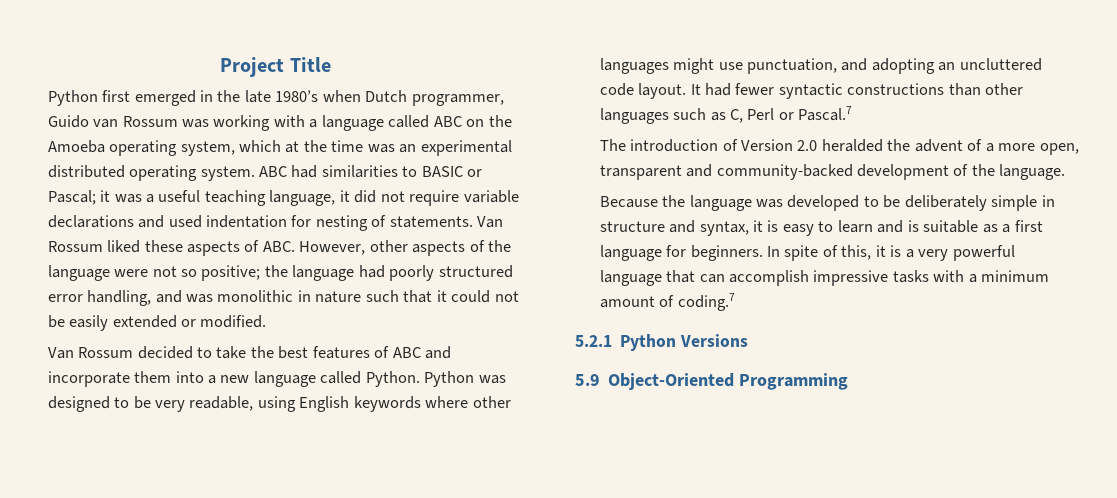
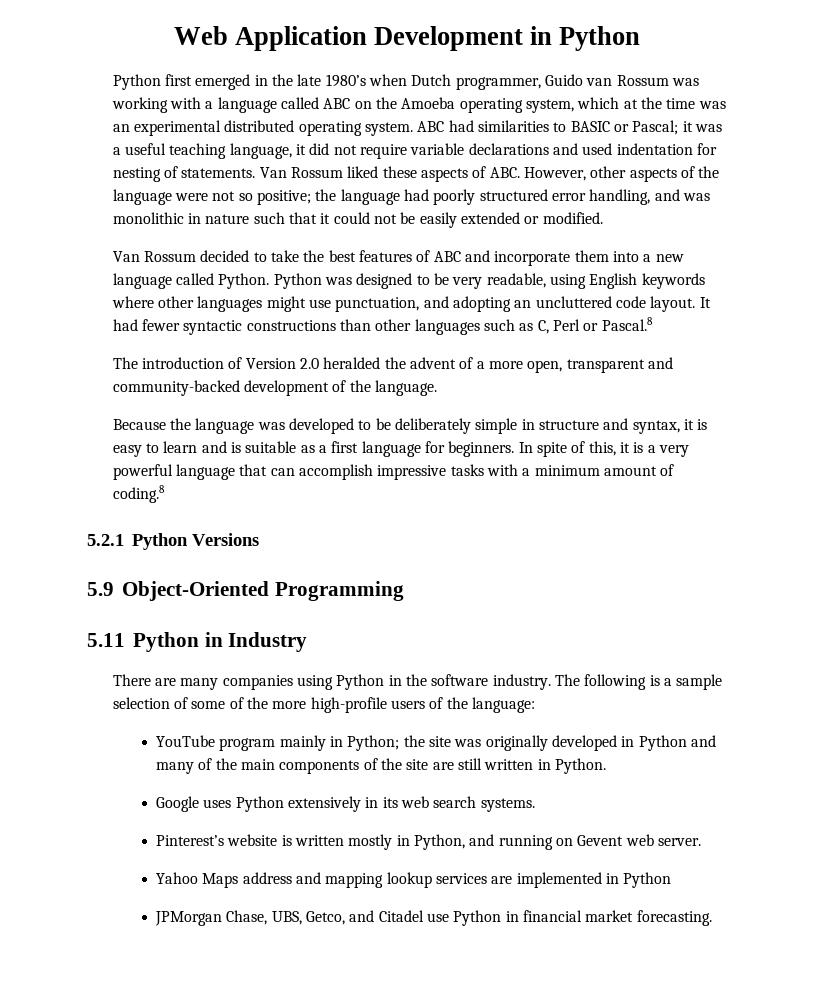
[220,57,331,77] Project Title -> [173,26,641,51] Web Application Development in Python
[798,106,853,121] Pascal.7 -> [601,317,653,331] Pascal.8
[677,293,735,311] coding.7 -> [112,485,165,503] coding.8
(849, 381) none -> [87,632,308,652] [112,674,723,690] [112,697,535,713] [156,735,716,751] [156,758,606,774] [156,796,535,812] [156,834,701,850] [156,872,672,888] [155,910,712,926] // 5.11 Python in Industry // There are many companies using Python in the software industry. The following is a sample selection of some of the more high-profile users of the language: // YouTube program mainly in Python; the site was originally developed in Python and many of the main components of the site are still written in Python. // Google uses Python extensively in its web search systems. // Pinterest’s website is written mostly in Python, and running on Gevent web server. // Yahoo Maps address and mapping lookup services are implemented in Python // JPMorgan Chase, UBS, Getco, and Citadel use Python in financial market forecasting.

